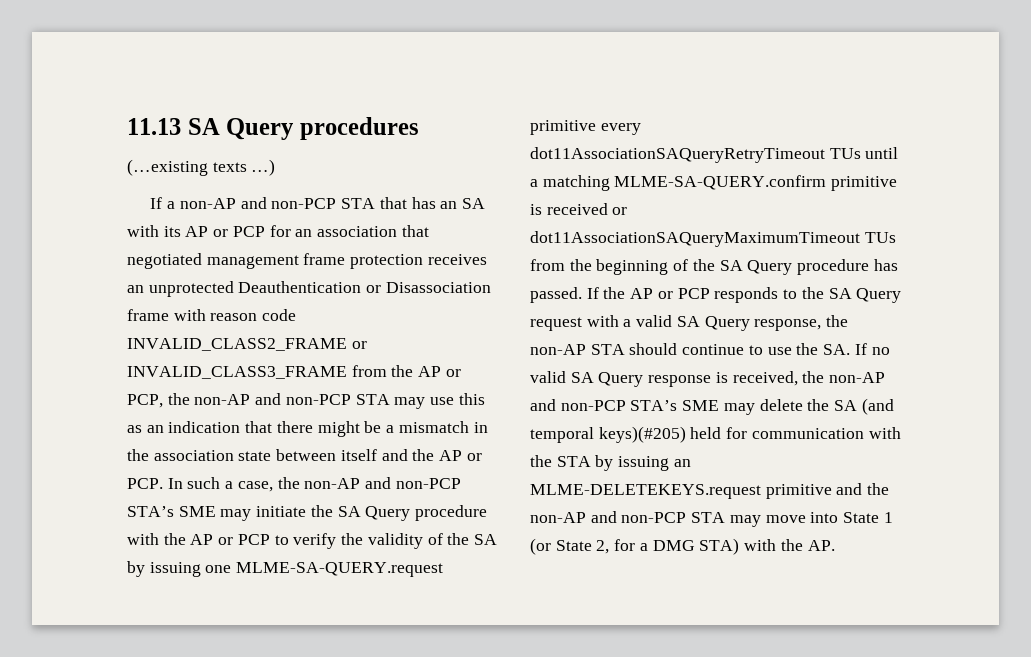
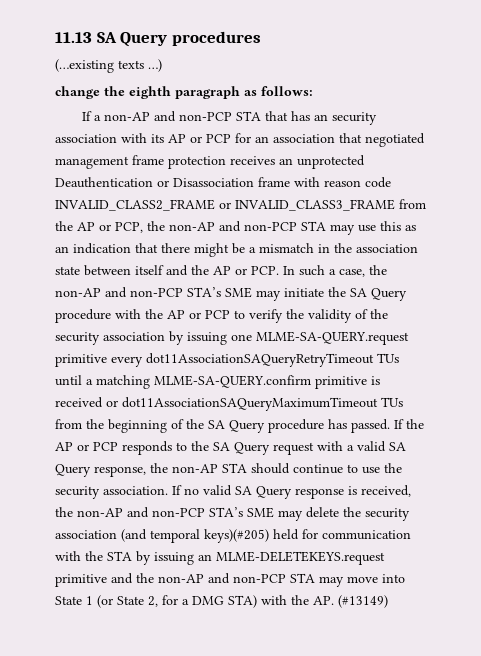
(276, 167) none -> [55,86,313,99] // change the eighth paragraph as follows:
[461,198,485,209] SA -> [332,112,378,125] [55,134,117,143] security association
[473,534,497,545] SA -> [55,332,165,345] security association
[823,344,851,355] SA. -> [55,486,168,499] security association.
[834,400,858,411] SA -> [365,508,410,521] [55,530,117,539] security association
(835, 545) none -> [338,595,388,608] (#13149)

